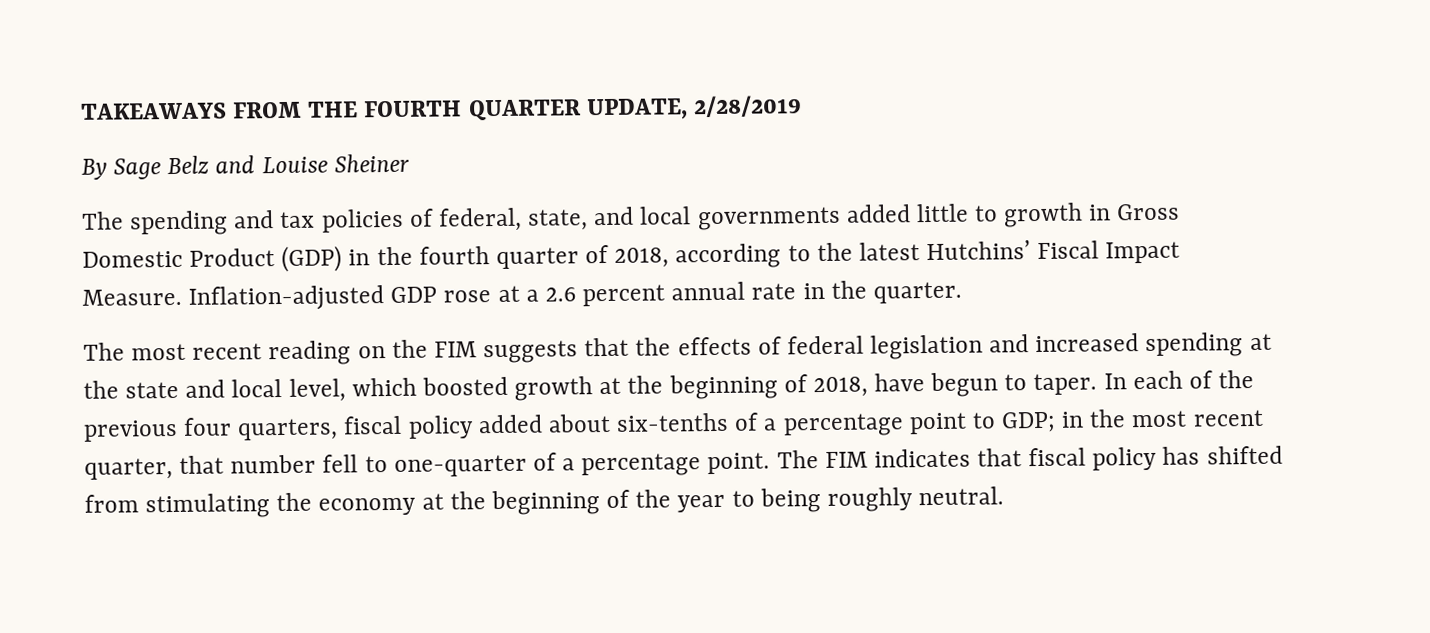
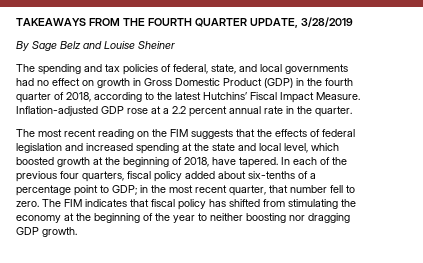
[692,95,802,118] 2/28/2019 -> [301,17,353,27] 3/28/2019
[845,203,999,223] added little to -> [16,78,94,86] had no effect on
[544,287,576,302] 2.6 -> [172,106,186,114] 2.2
[930,372,1098,398] begun to taper. -> [239,157,278,168] tapered.
[393,452,771,477] one-quarter of a percentage point. -> [16,201,39,207] zero.
[759,486,1005,513] being roughly neutral. -> [210,213,350,223] [16,227,77,237] neither boosting nor dragging GDP growth.

